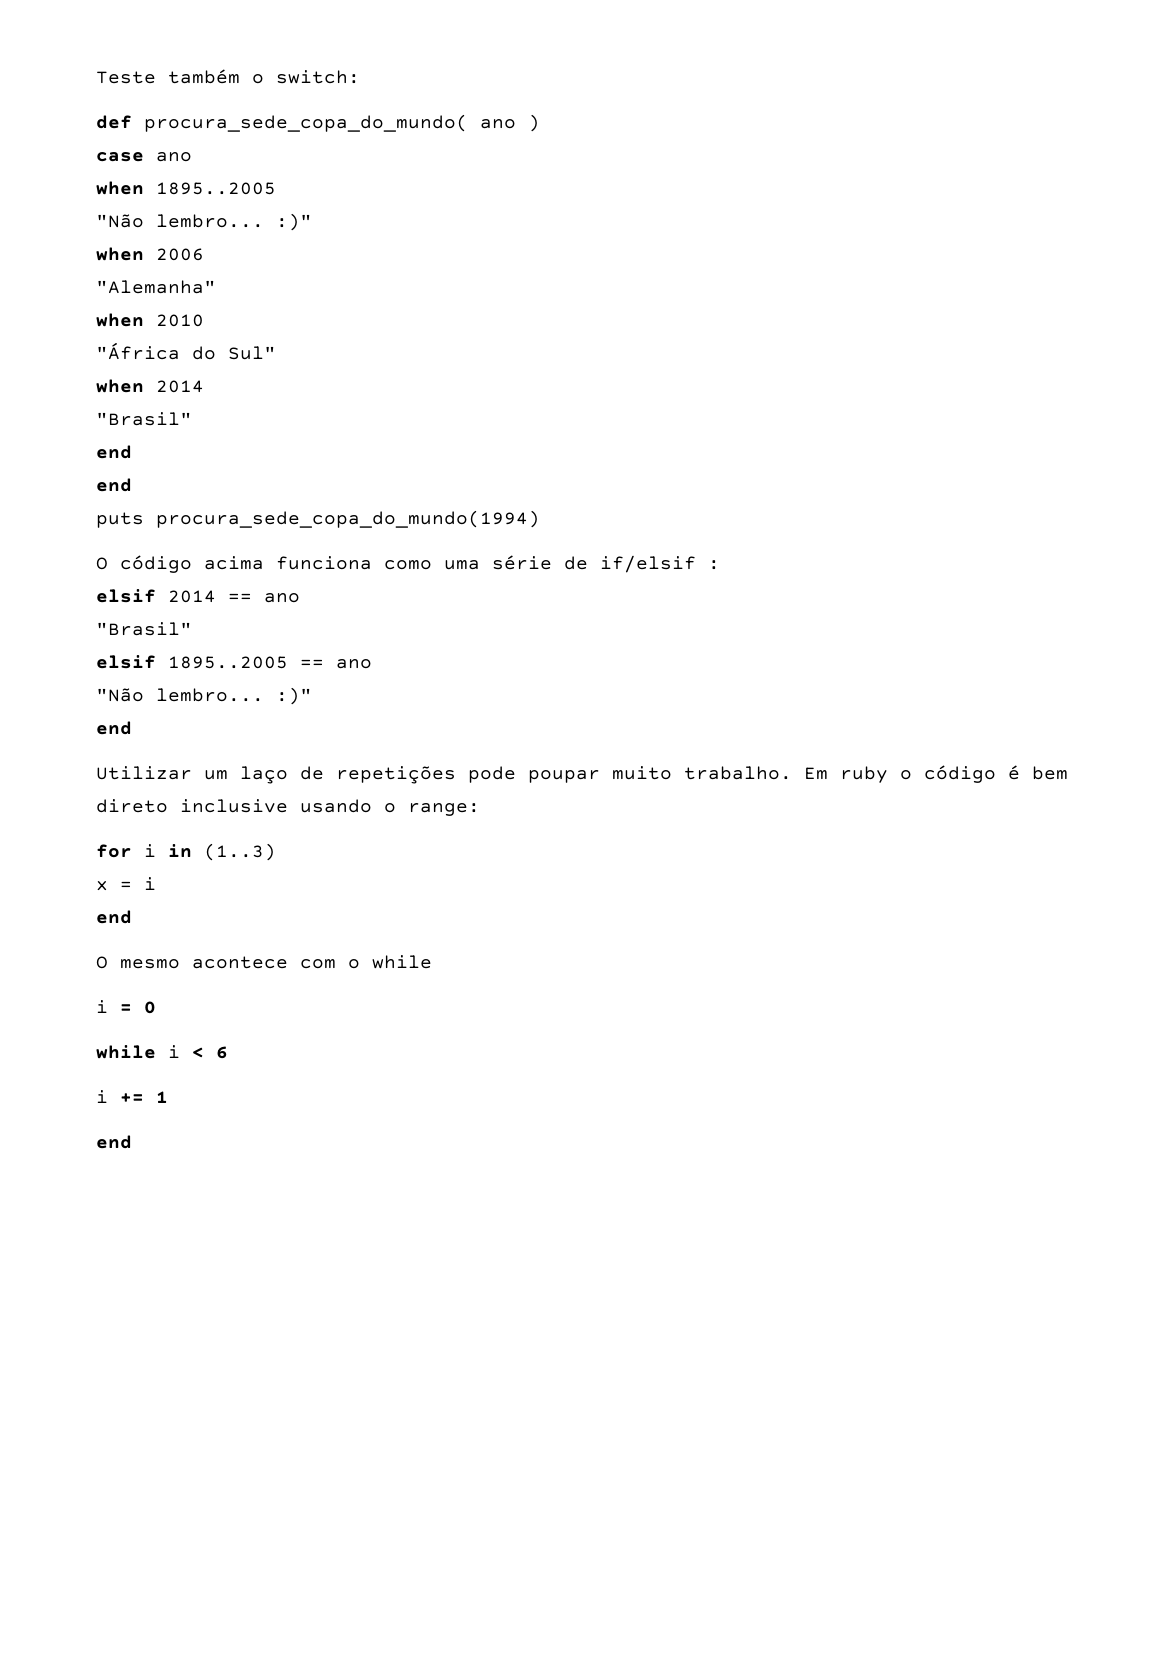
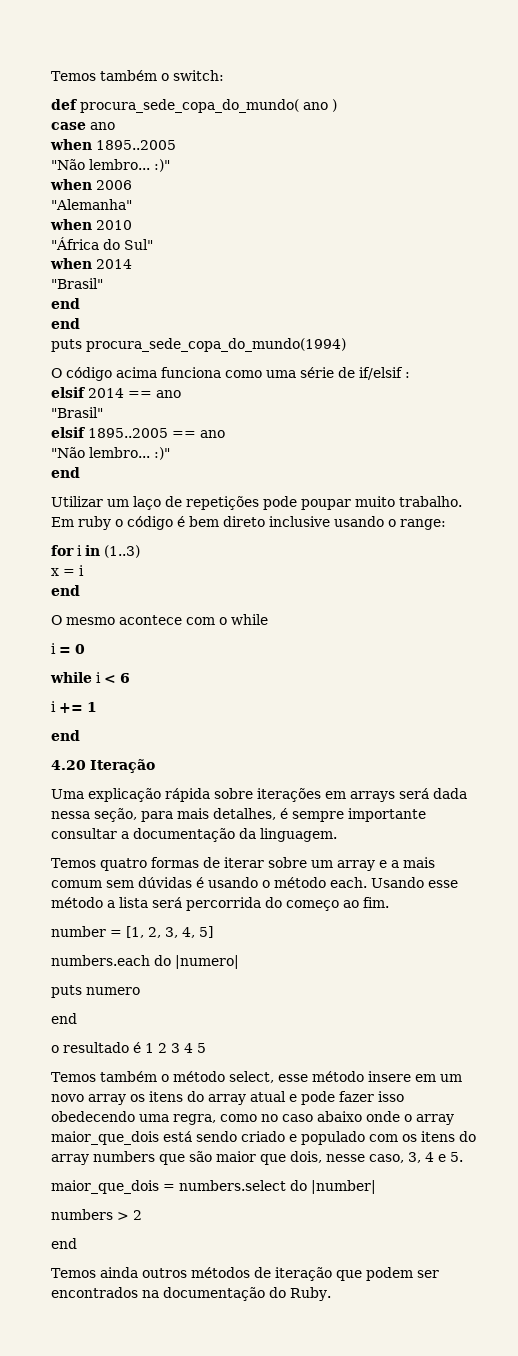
[96,71,156,84] Teste -> [51,71,96,81] Temos
(132, 1142) none -> [51,759,155,773] [51,788,467,802] [51,808,426,822] [51,828,337,842] [51,857,435,871] [51,877,458,888] [51,897,389,911] [51,926,213,938] [51,955,239,969] [51,985,140,998] [51,1013,77,1024] [51,1042,206,1053] [51,1071,462,1083] [51,1091,404,1105] [51,1111,454,1125] [51,1131,476,1145] [51,1151,463,1165] [51,1180,376,1194] [51,1209,142,1220] [51,1238,77,1249] [51,1267,439,1281] [51,1287,331,1301] // 4.20 Iteração // Uma explicação rápida sobre iterações em arrays será dada nessa seção, para mais detalhes, é sempre importante consultar a documentação da linguagem. // Temos quatro formas de iterar sobre um array e a mais comum sem dúvidas é usando o método each. Usando esse método a lista será percorrida do começo ao fim. // number = [1, 2, 3, 4, 5] // numbers.each do |numero| // puts numero // end // o resultado é 1 2 3 4 5 // Temos também o método select, esse método insere em um novo array os itens do array atual e pode fazer isso obedecendo uma regra, como no caso abaixo onde o array maior_que_dois está sendo criado e populado com os itens do array numbers que são maior que dois, nesse caso, 3, 4 e 5. // maior_que_dois = numbers.select do |number| // numbers > 2 // end // Temos ainda outros métodos de iteração que podem ser encontrados na documentação do Ruby.

